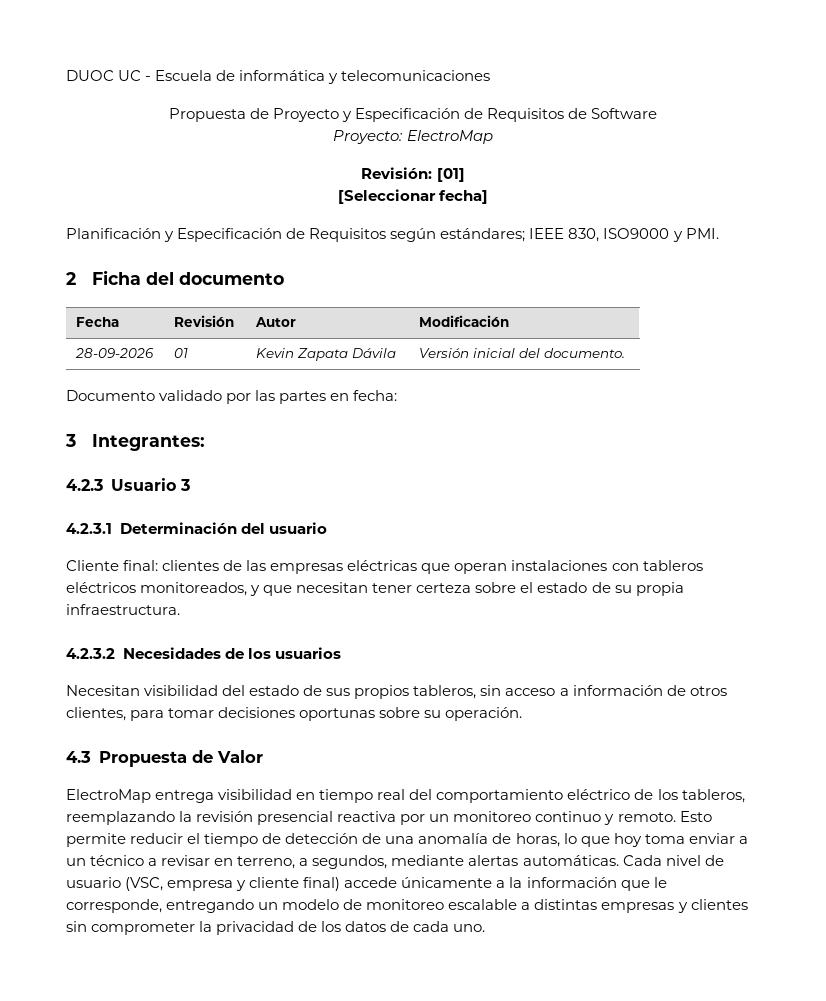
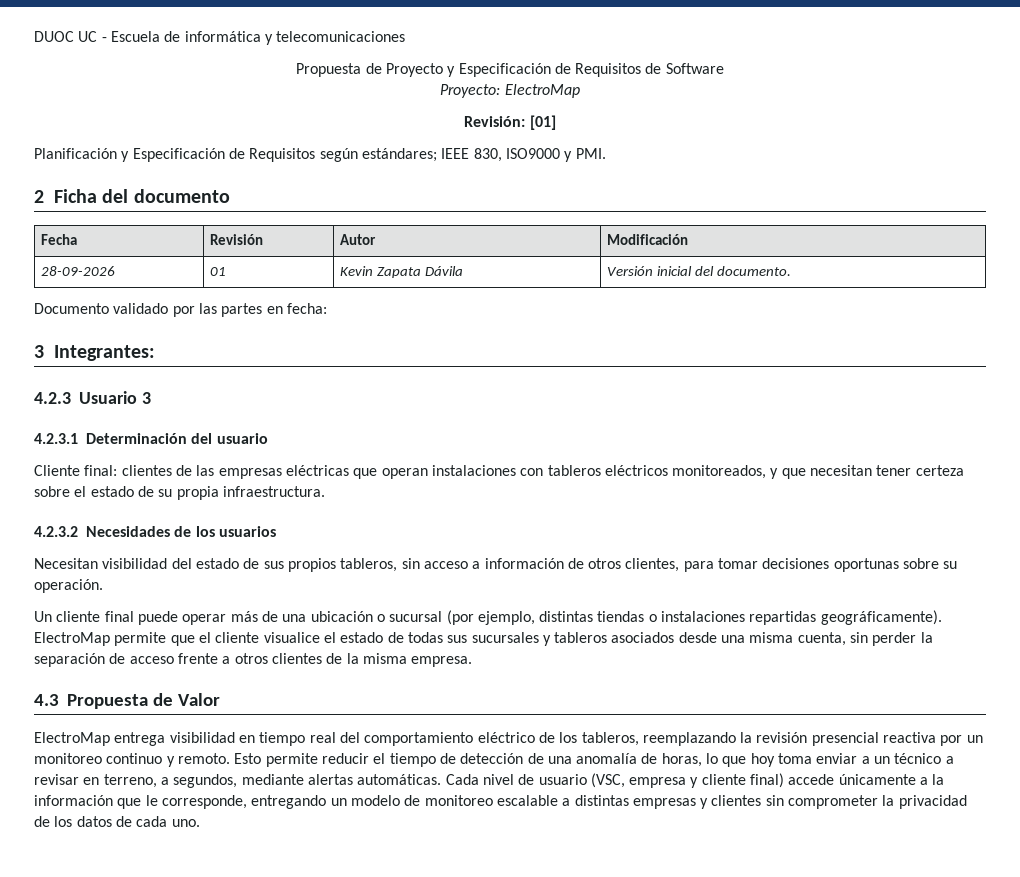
[337,189,489,204] // [Seleccionar fecha] -> (556, 122) none
(523, 714) none -> [34,610,942,625] [34,632,933,646] [34,653,473,667] // Un cliente final puede operar más de una ubicación o sucursal (por ejemplo, distintas tiendas o instalaciones repartidas geográficamente). ElectroMap permite que el cliente visualice el estado de todas sus sucursales y tableros asociados desde una misma cuenta, sin perder la separación de acceso frente a otros clientes de la misma empresa.

